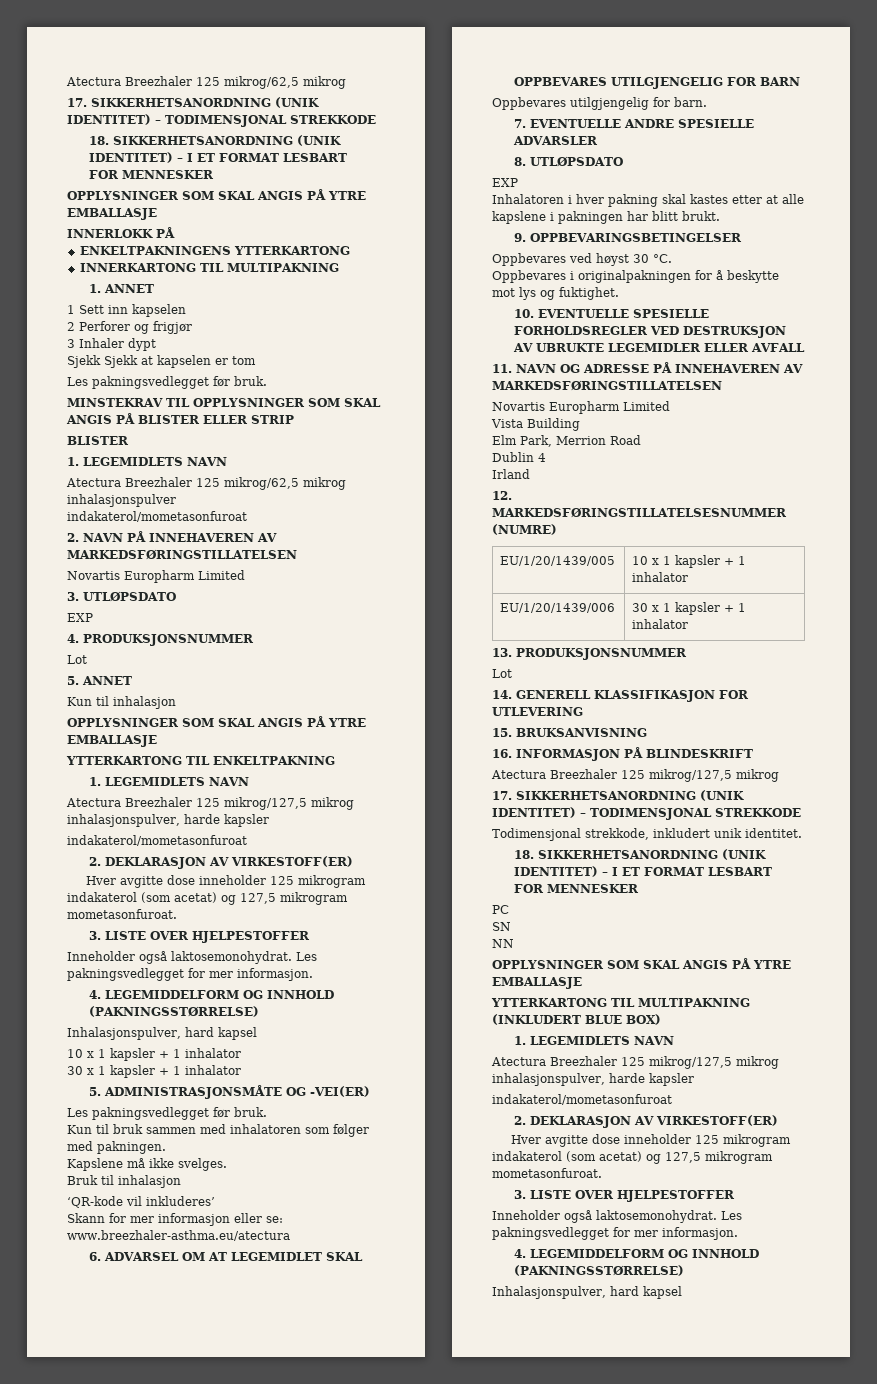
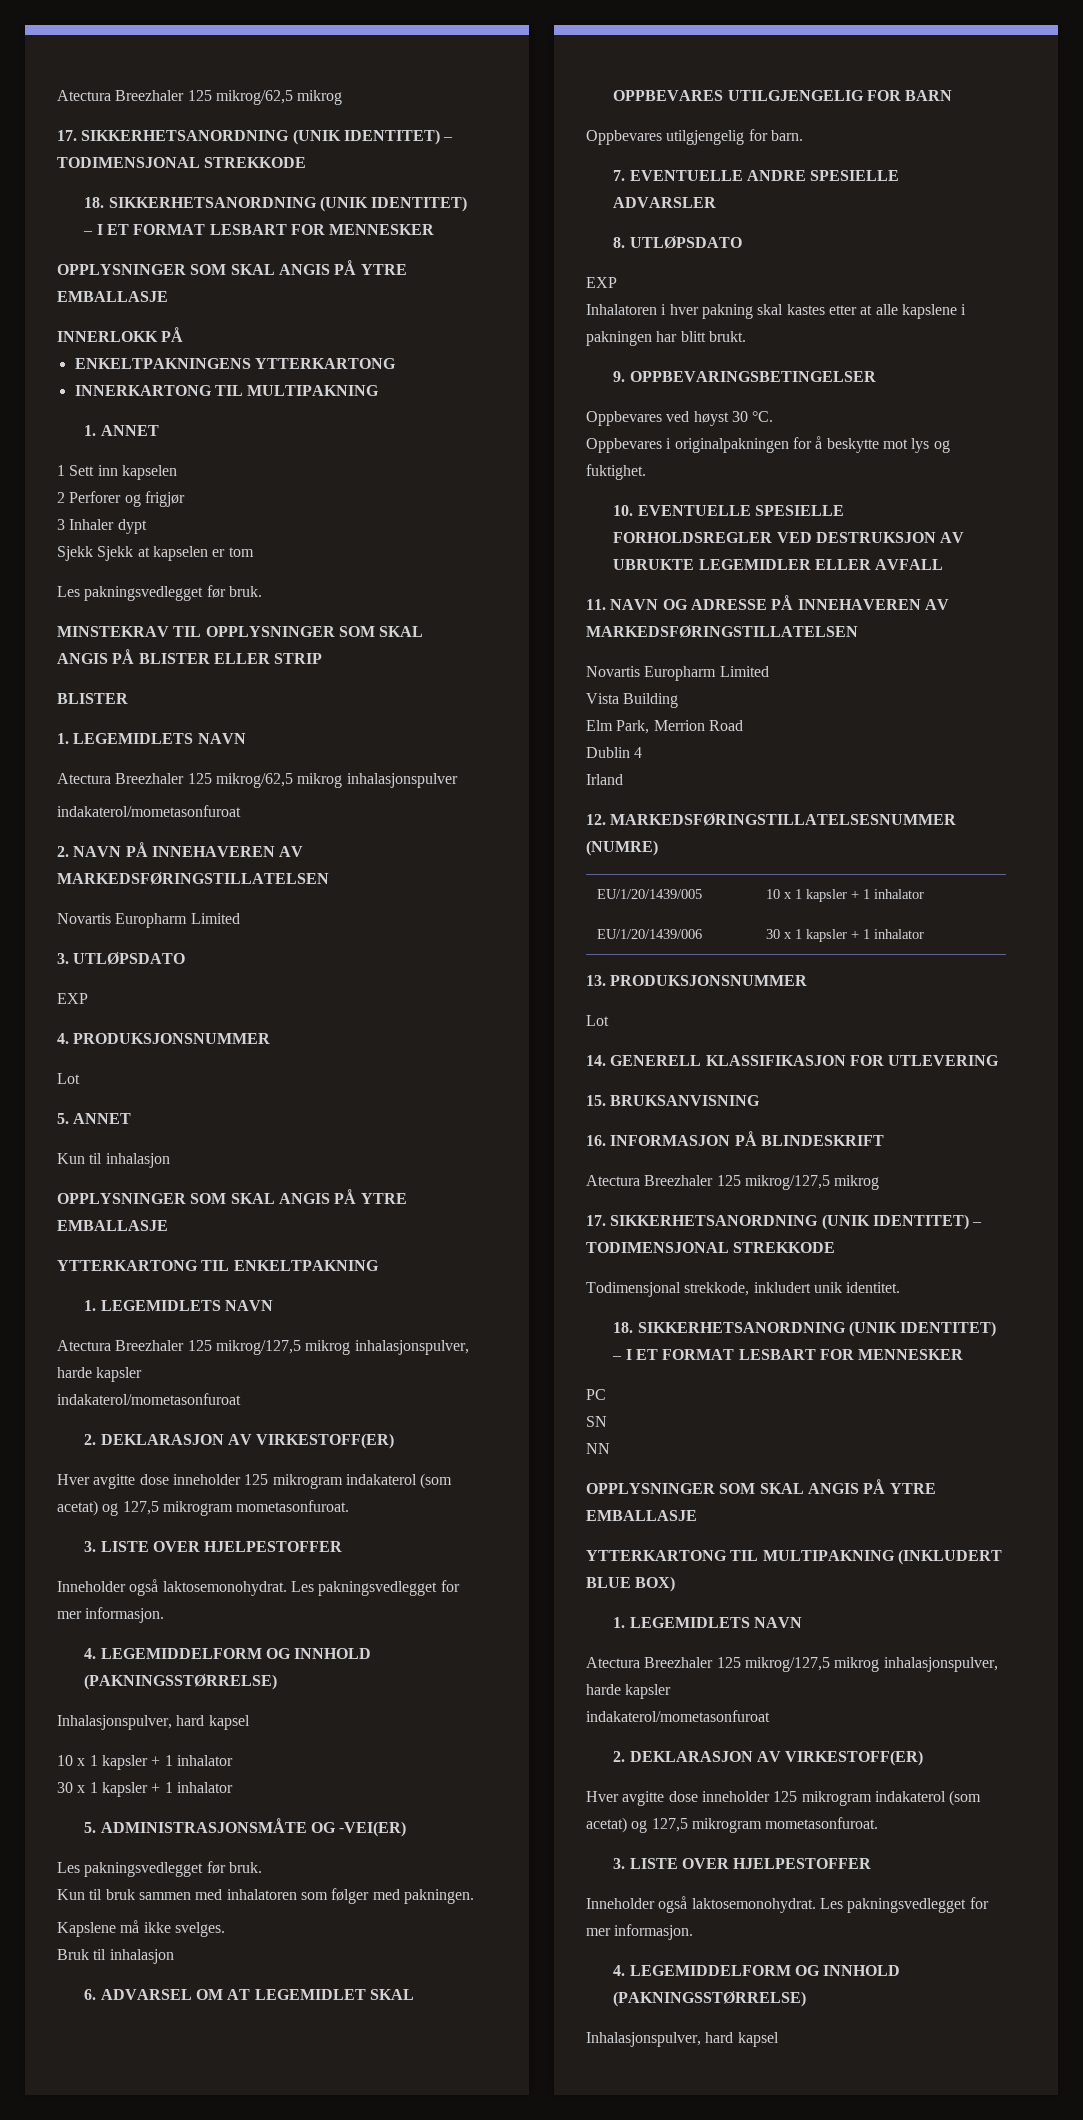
[67,1196,215,1208] [67,1213,283,1226] [67,1230,290,1241] // ‘QR-kode vil inkluderes’ // Skann for mer informasjon eller se: www.breezhaler-asthma.eu/atectura -> (174, 1956) none

